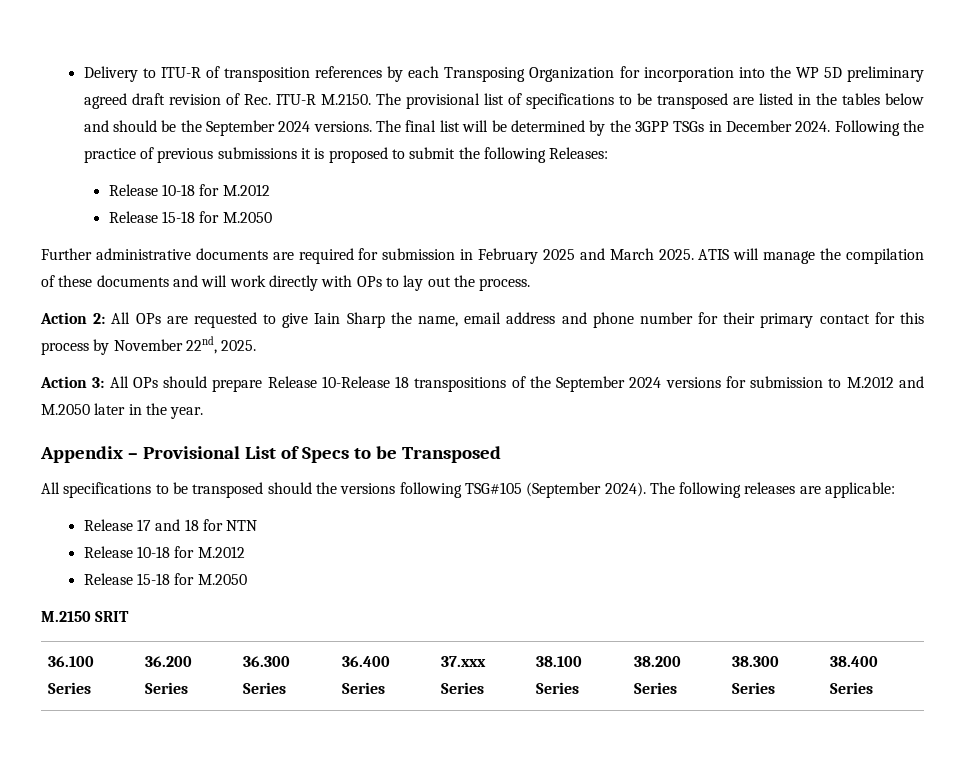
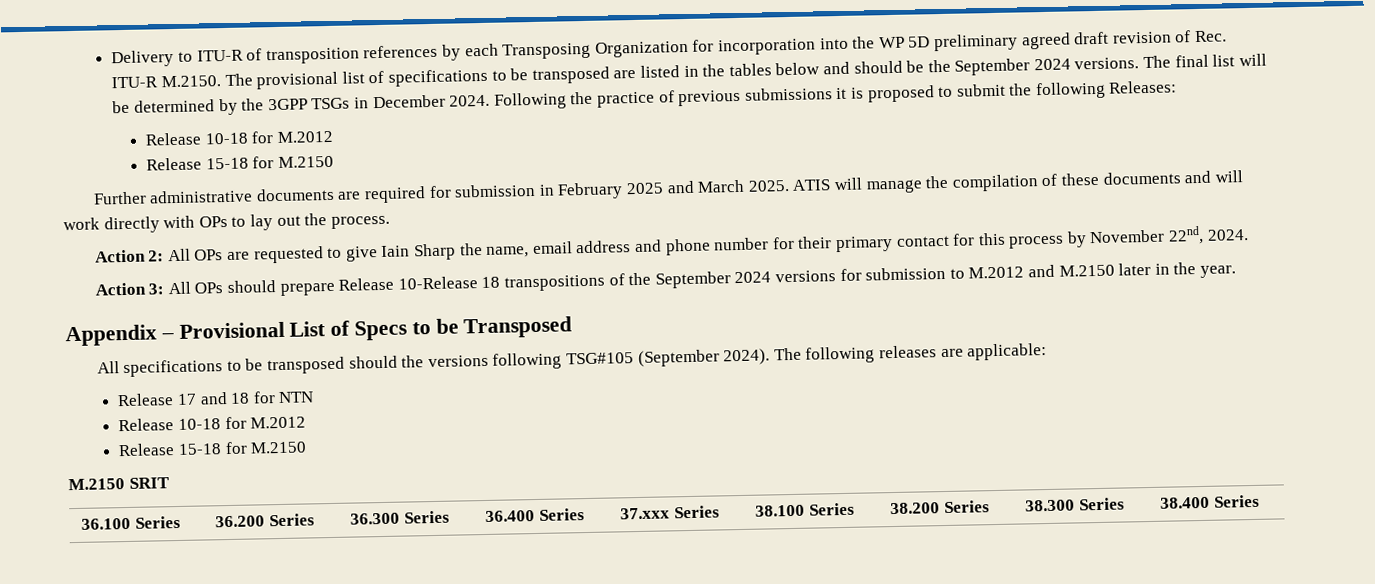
[222,212,272,223] M.2050 -> [278,155,335,168] M.2150
[221,340,257,351] 2025. -> [1206,229,1249,241] 2024.
[41,404,90,415] M.2050 -> [1058,264,1115,277] M.2150
[197,574,247,585] M.2050 -> [250,441,308,454] M.2150

